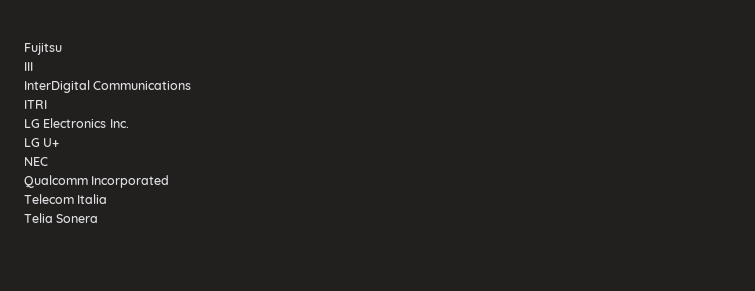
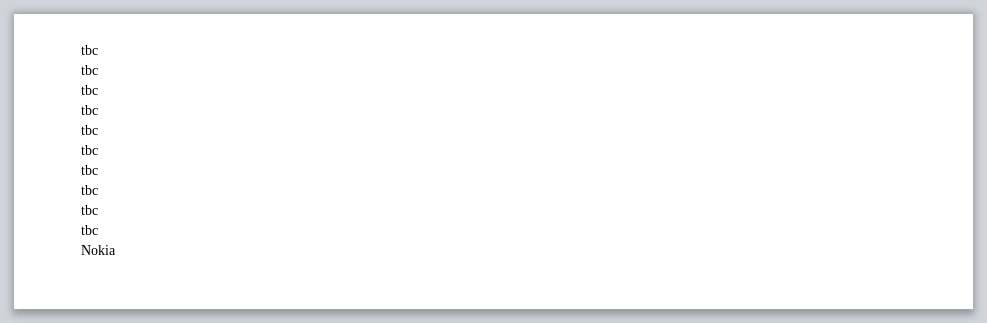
[24,43,62,55] [24,62,33,71] [24,80,192,93] [24,100,47,109] [24,118,129,128] [24,138,60,147] [24,157,48,166] [24,175,170,188] [24,194,108,204] [24,213,99,223] Fujitsu // III // InterDigital Communications // ITRI // LG Electronics Inc. // LG U+ // NEC // Qualcomm Incorporated // Telecom Italia // Telia Sonera -> [81,45,98,55] [81,65,98,75] [81,85,98,95] [81,105,98,115] [81,125,98,135] [81,145,98,155] [81,165,98,175] [81,185,98,195] [81,205,98,215] [81,225,98,235] [81,245,116,255] tbc // tbc // tbc // tbc // tbc // tbc // tbc // tbc // tbc // tbc // Nokia

